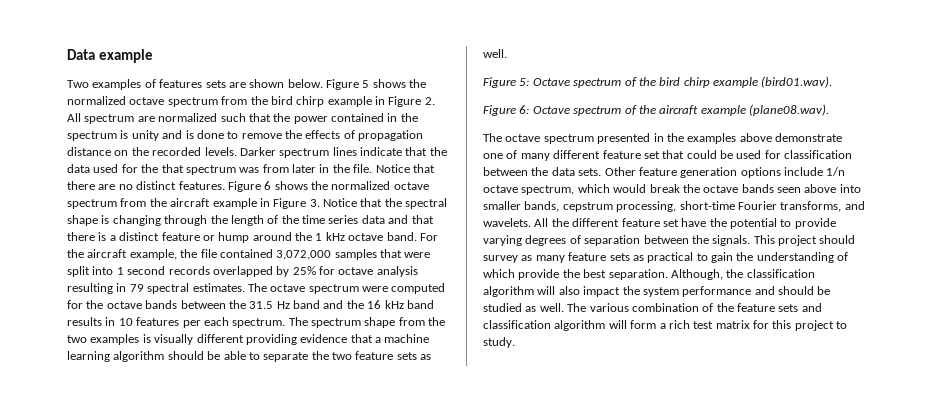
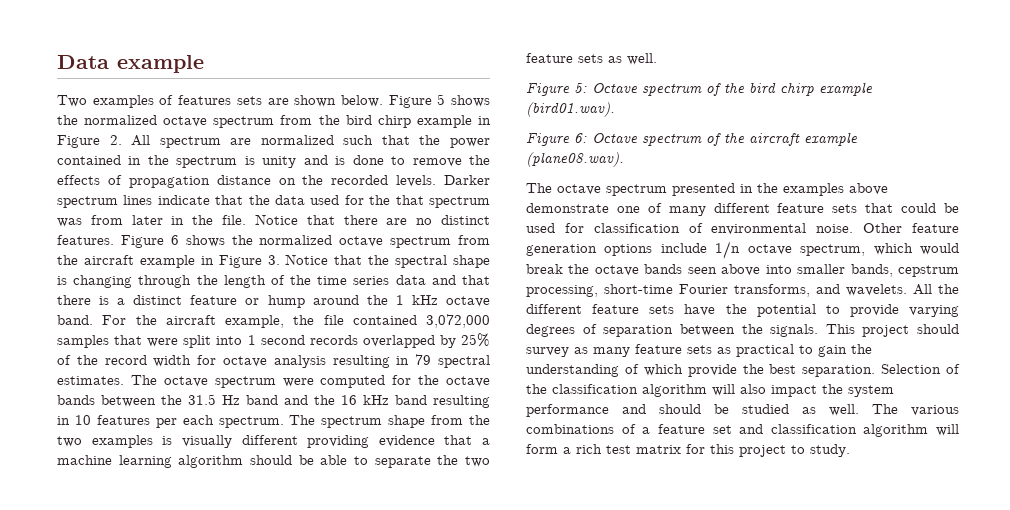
(316, 270) none -> [57,355,192,367] of the record width
[67,317,102,326] results -> [433,395,490,408] resulting
[643,151,660,159] set -> [832,204,858,213] sets
[483,167,602,176] between the data sets. -> [688,223,854,235] of environmental noise.
[662,219,679,227] set -> [649,305,675,314] sets
[670,269,723,280] Although, -> [881,364,960,374] Selection of
[631,303,799,312] combination of the feature sets -> [526,424,732,434] combinations of a feature set

